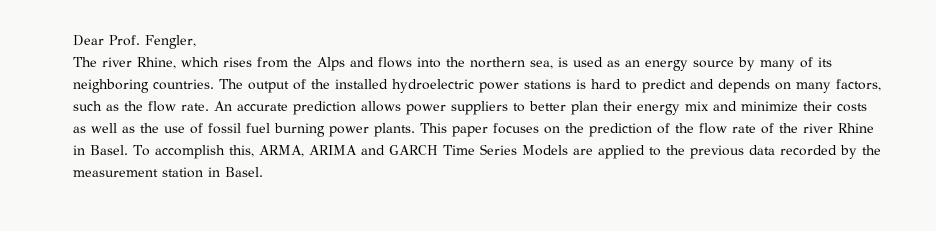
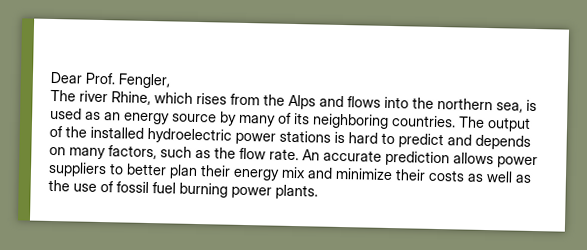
[420,123,874,137] [73,144,881,159] [73,167,263,178] This paper focuses on the prediction of the flow rate of the river Rhine in Basel. To accomplish this, ARMA, ARIMA and GARCH Time Series Models are applied to the previous data recorded by the measurement station in Basel. -> (318, 192) none

